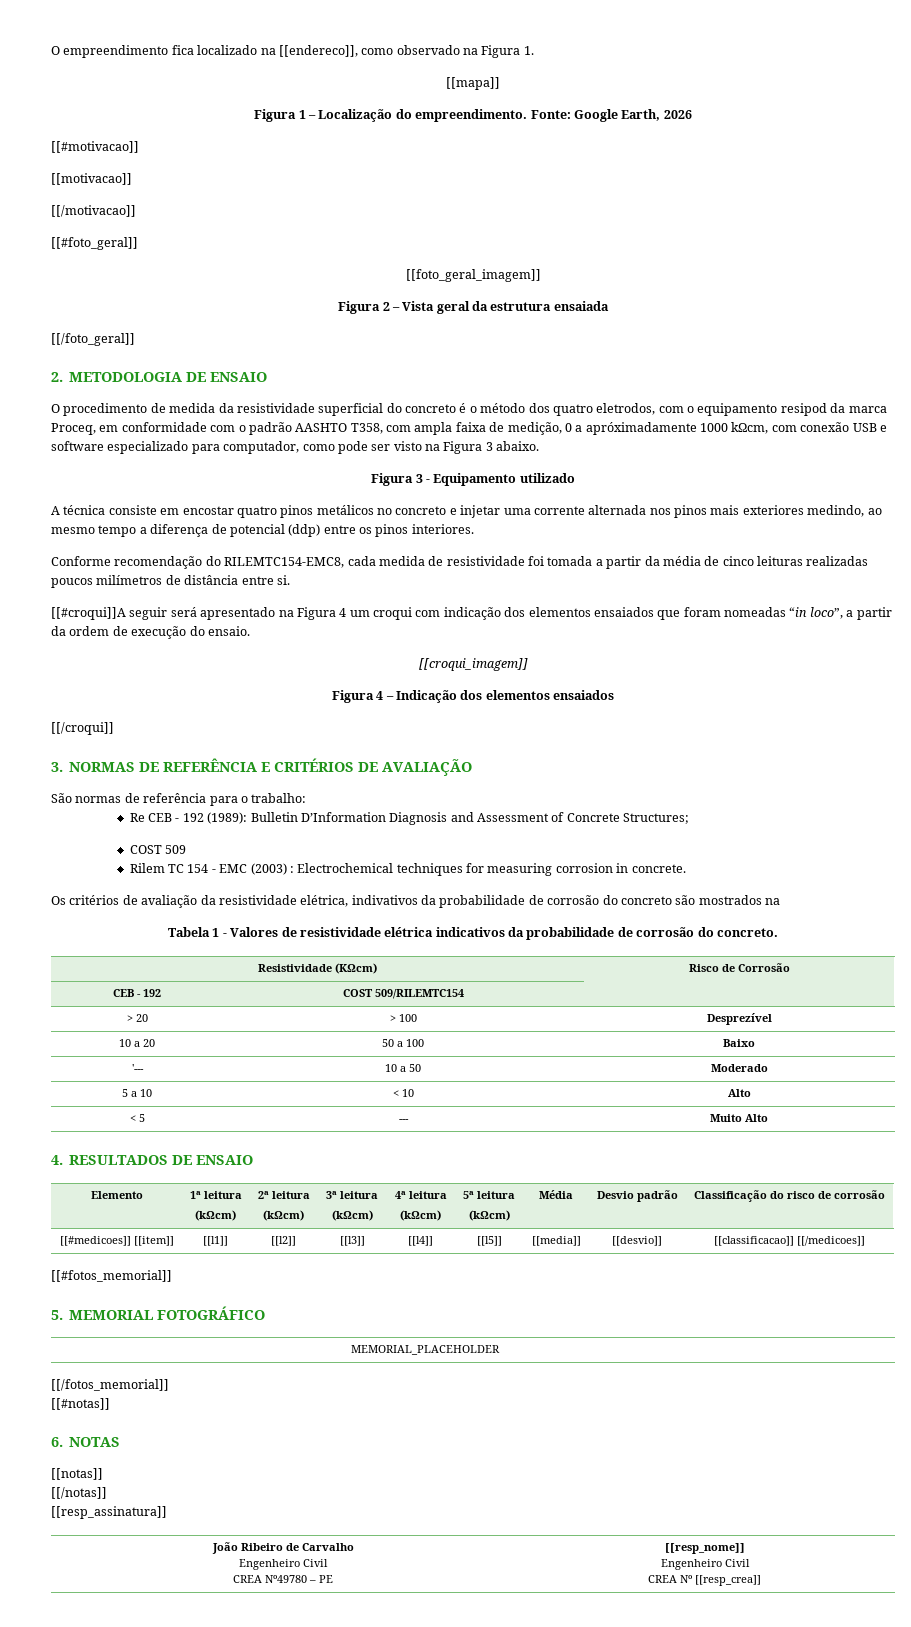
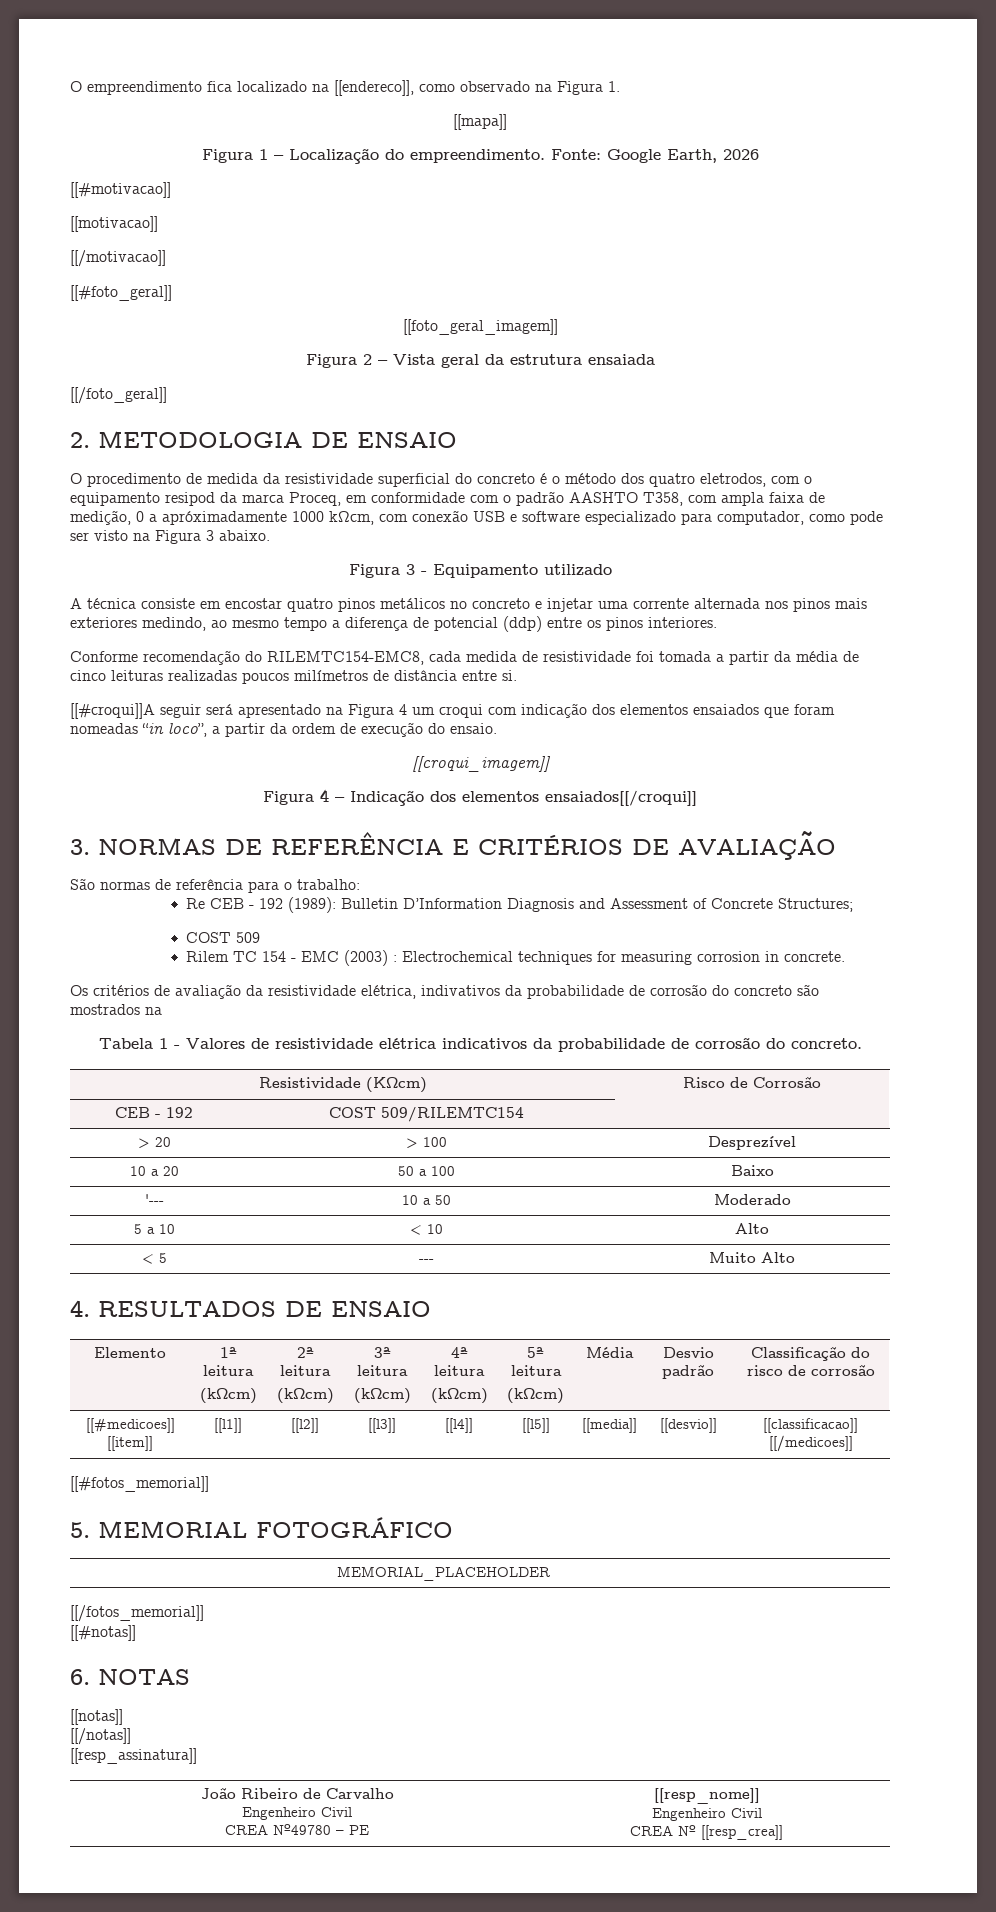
[553,690,615,700] [51,722,114,735] ensaiados // [[/croqui]] -> [545,790,697,806] ensaiados[[/croqui]]

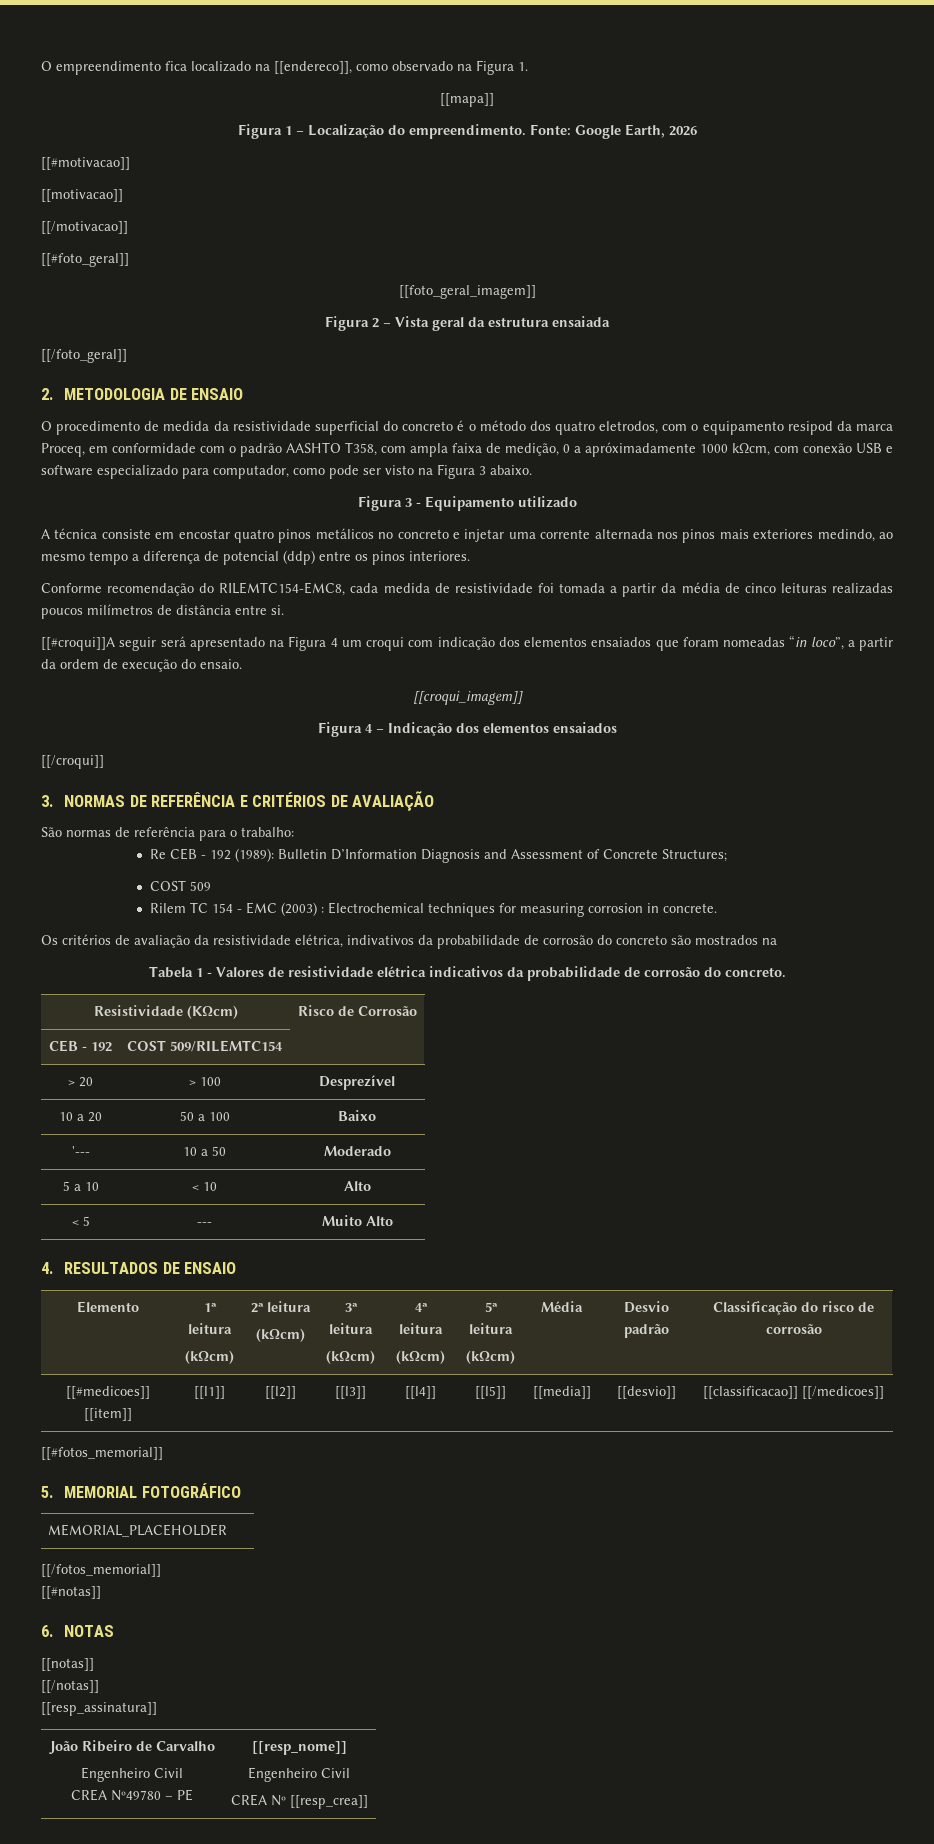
[545,790,697,806] ensaiados[[/croqui]] -> [552,722,617,733] [41,755,104,769] ensaiados // [[/croqui]]

